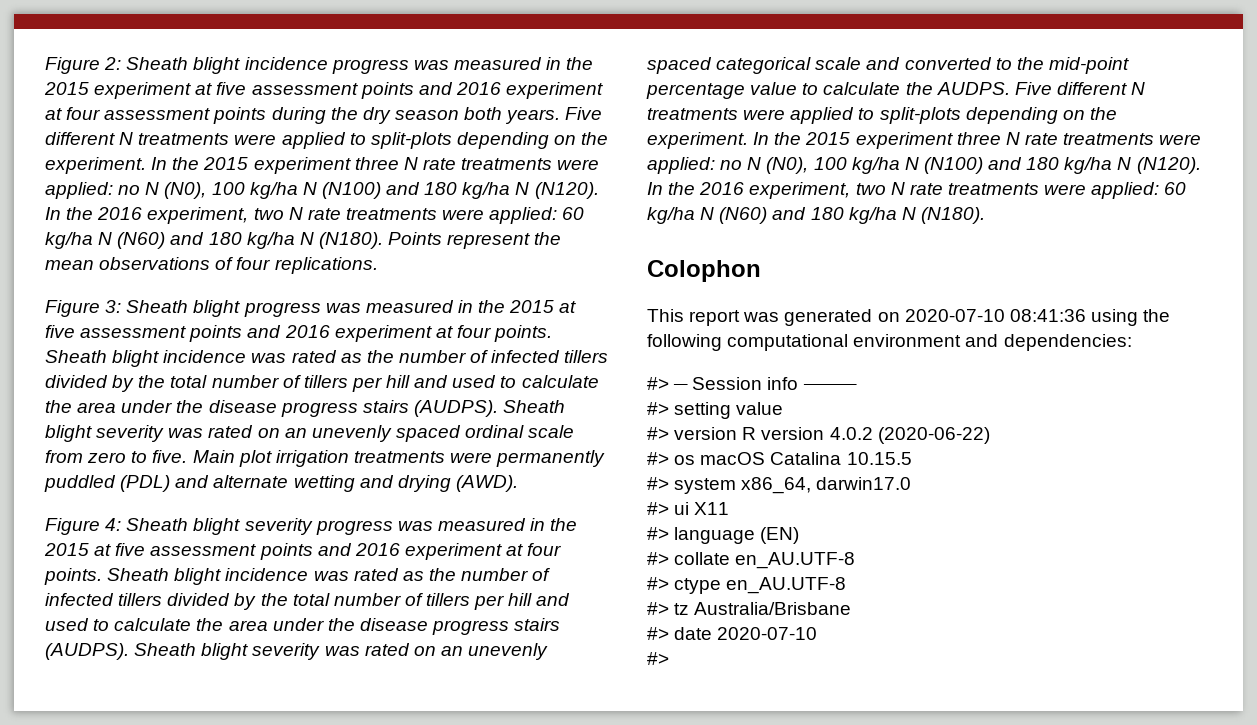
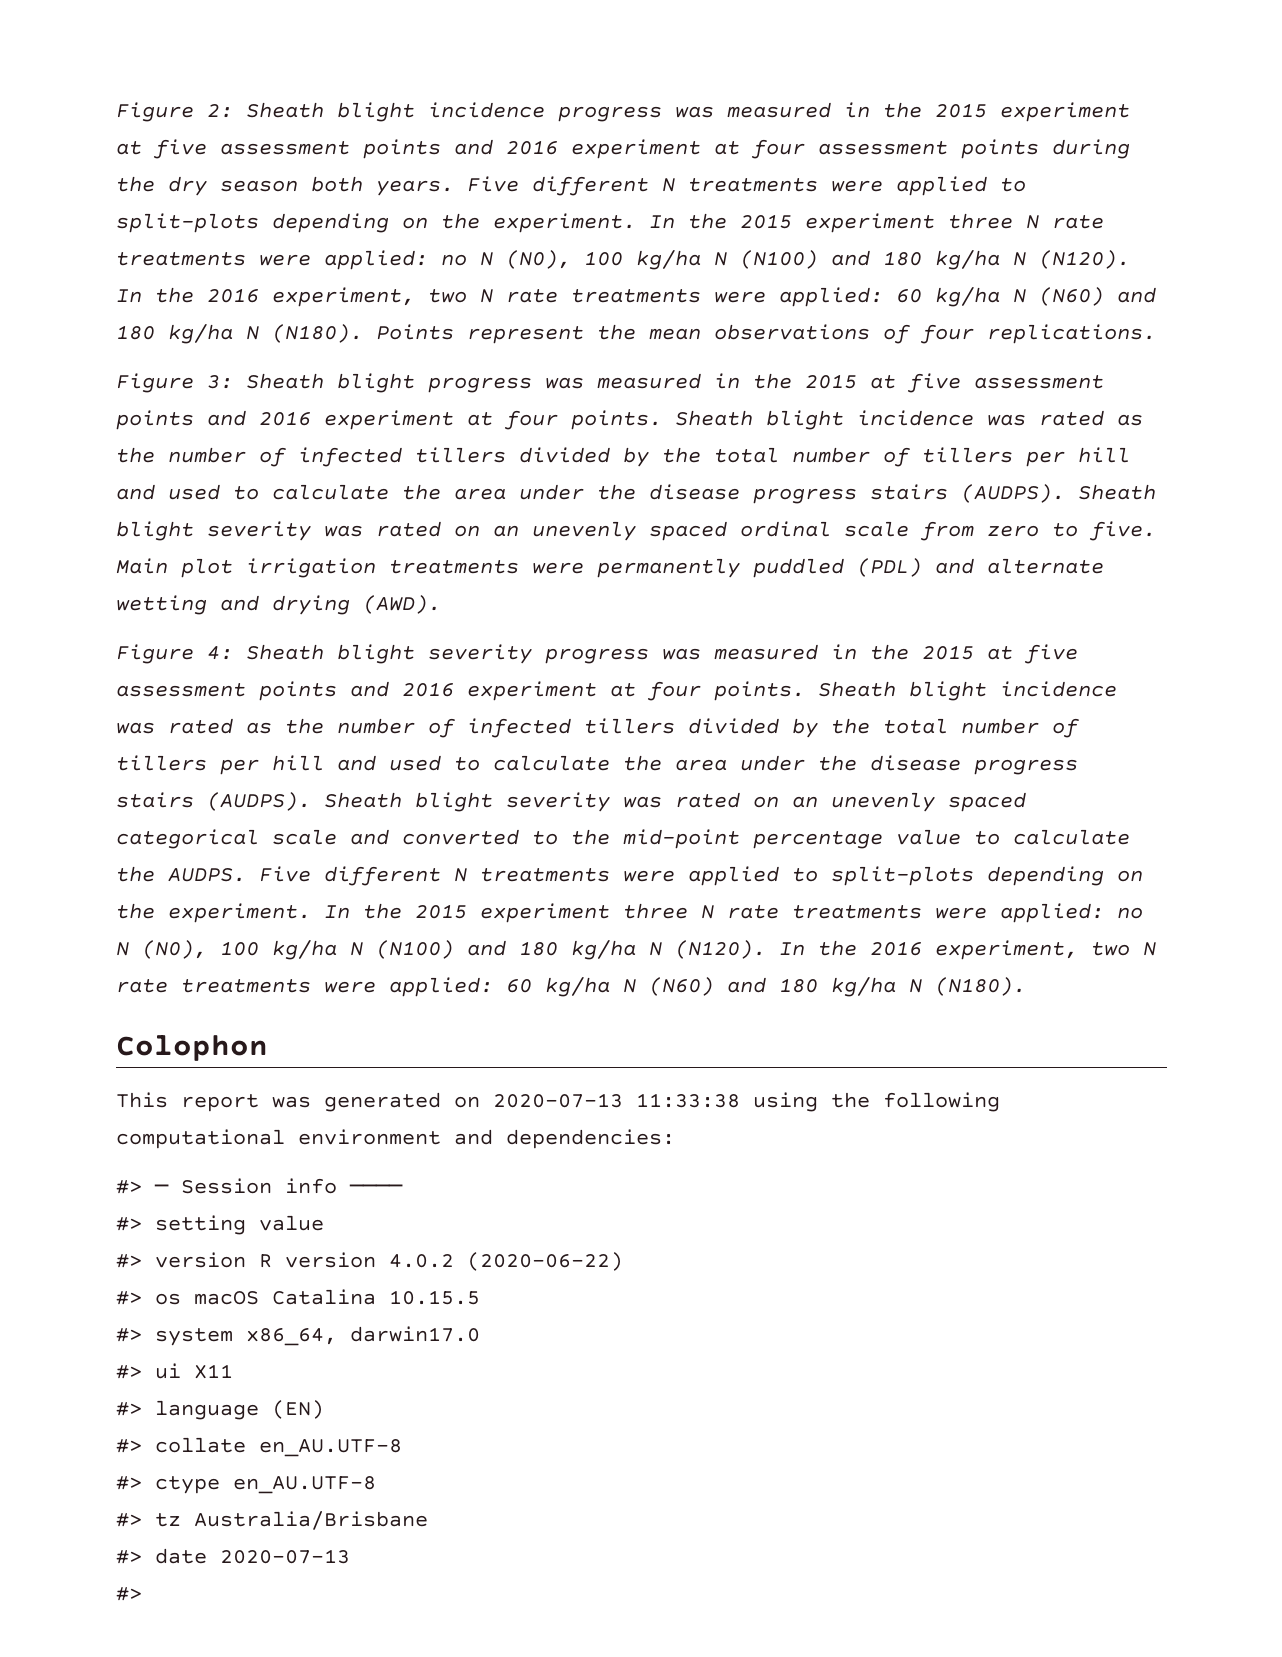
[904,309,1086,322] 2020-07-10 08:41:36 -> [493,1093,740,1108] 2020-07-13 11:33:38
[717,627,818,640] 2020-07-10 -> [220,1549,350,1564] 2020-07-13

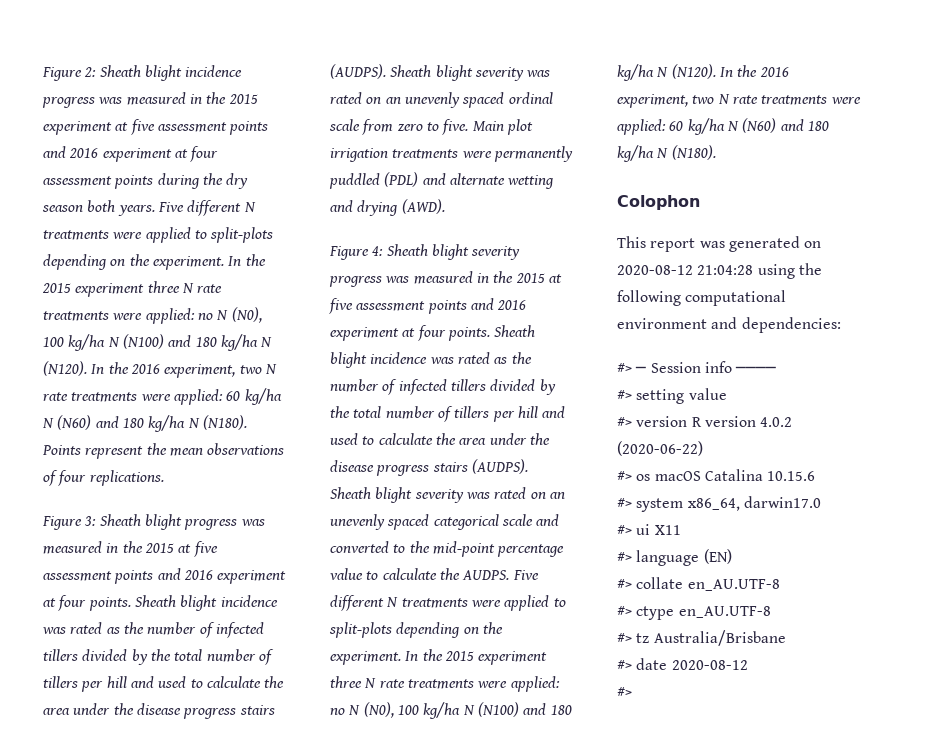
[493,1093,740,1108] 2020-07-13 11:33:38 -> [617,265,754,275] 2020-08-12 21:04:28
[389,1290,480,1305] 10.15.5 -> [767,471,816,481] 10.15.6
[220,1549,350,1564] 2020-07-13 -> [671,660,748,670] 2020-08-12

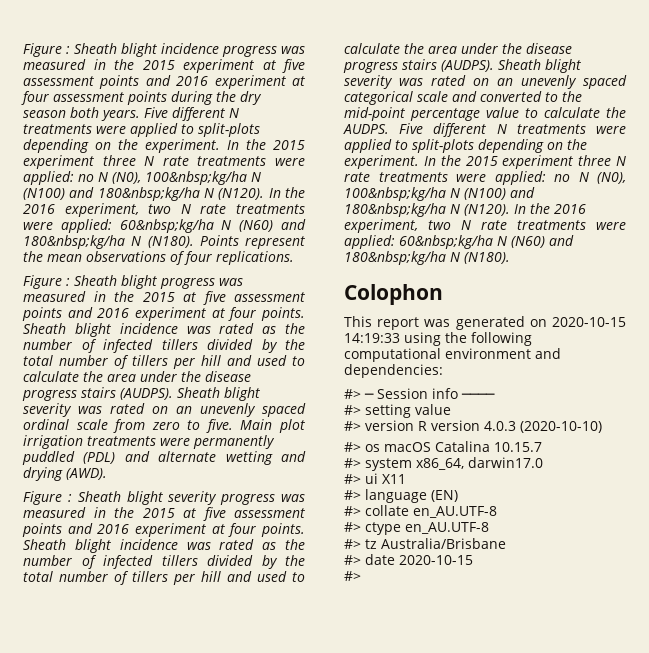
[42,67,97,81] Figure 2: -> [23,43,70,57] Figure :
[43,334,258,351] 100 kg/ha N (N100) and 180 kg/ha -> [145,171,261,185] [23,187,200,201] 100&nbsp;kg/ha N (N100) and 180&nbsp;kg/ha
[226,388,282,405] [42,415,186,432] 60 kg/ha N (N60) and 180 kg/ha -> [119,219,306,233] [23,235,125,249] 60&nbsp;kg/ha N (N60) and 180&nbsp;kg/ha
[84,516,97,526] 3: -> [66,278,70,286] :
[372,246,384,256] 4: -> [67,494,72,502] :
[397,702,572,719] [617,64,654,81] 100 kg/ha N (N100) and 180 kg/ha -> [344,187,535,201] [344,203,446,217] 100&nbsp;kg/ha N (N100) and 180&nbsp;kg/ha
[669,118,829,135] [617,145,654,162] 60 kg/ha N (N60) and 180 kg/ha -> [399,235,574,249] [344,251,446,265] 60&nbsp;kg/ha N (N60) and 180&nbsp;kg/ha
[617,265,754,275] 2020-08-12 21:04:28 -> [552,317,626,327] [344,333,400,343] 2020-10-15 14:19:33
[760,417,793,427] [617,441,703,456] 4.0.2 (2020-06-22) -> [484,421,602,433] 4.0.3 (2020-10-10)
[767,471,816,481] 10.15.6 -> [494,442,542,452] 10.15.7
[671,660,748,670] 2020-08-12 -> [399,555,473,565] 2020-10-15

